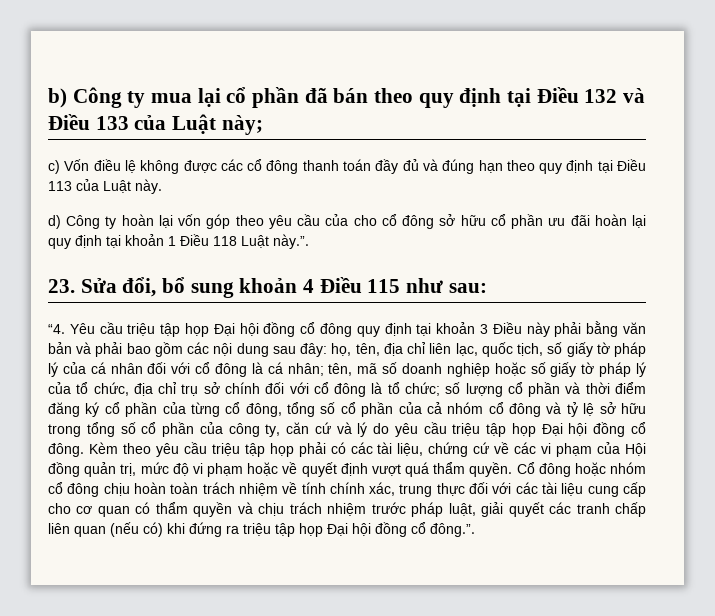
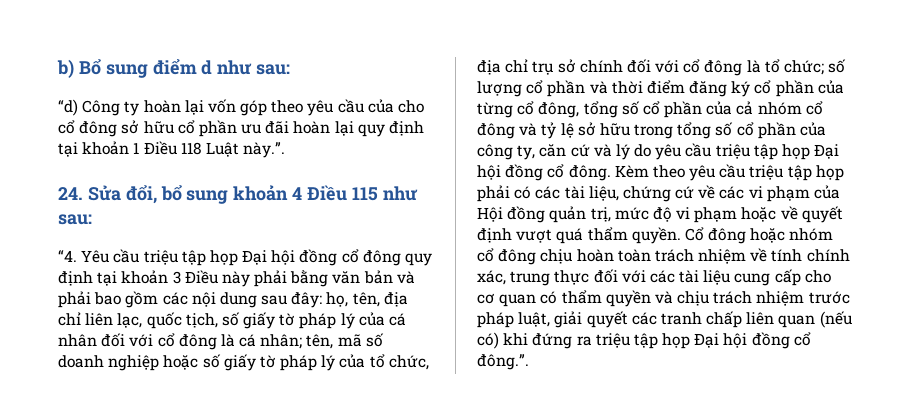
[72,87,646,108] [48,114,263,135] [48,159,646,174] [48,179,162,194] [48,215,61,229] Công ty mua lại cổ phần đã bán theo quy định tại Điều 132 và Điều 133 của Luật này; // c) Vốn điều lệ không được các cổ đông thanh toán đầy đủ và đúng hạn theo quy định tại Điều 113 của Luật này. // d) -> [78,59,291,78] [58,99,78,116] Bổ sung điểm d như sau: // “d)
[48,279,75,293] 23. -> [58,187,83,200] 24.

